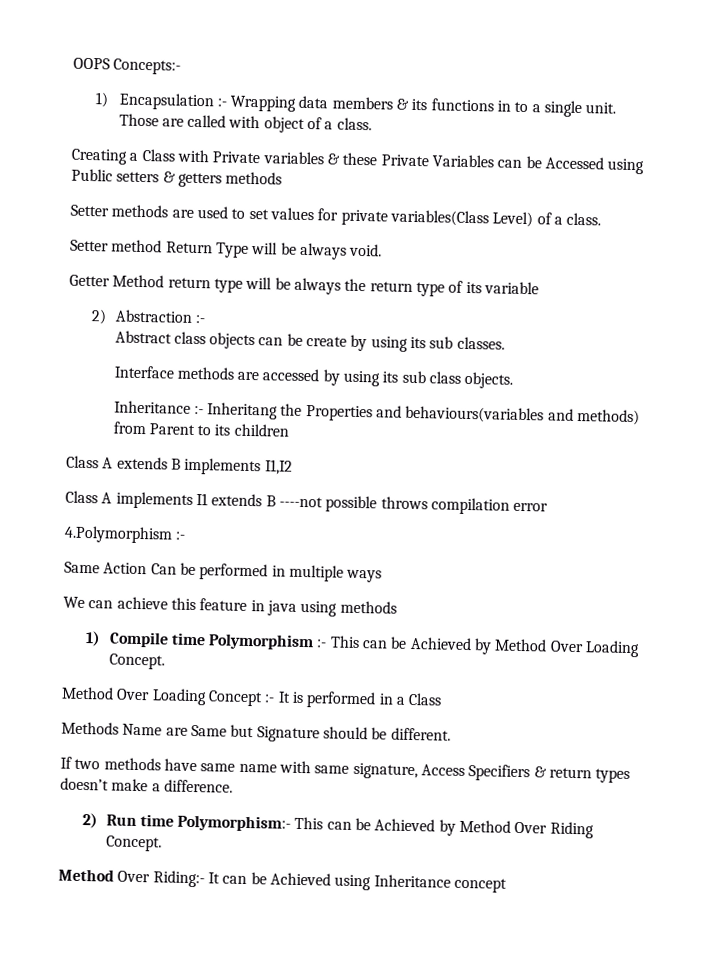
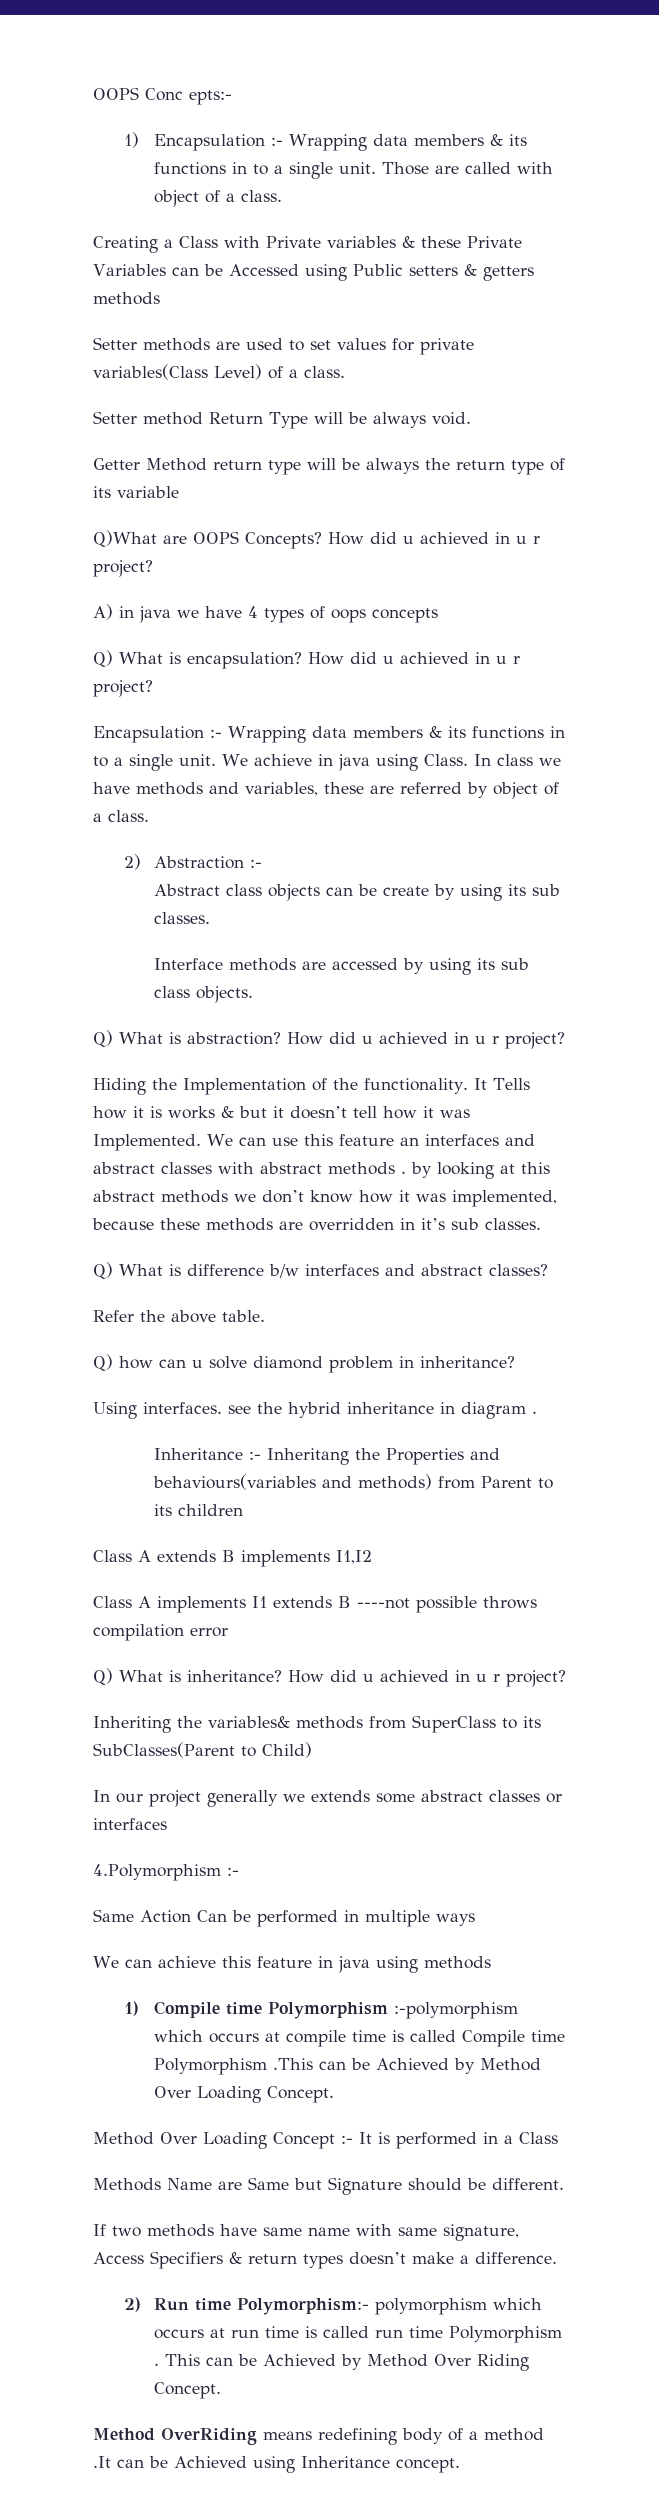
[73,57,182,75] OOPS Concepts:- -> [93,87,232,105] OOPS Conc epts:-
(539, 288) none -> [93,530,540,549] [93,560,153,577] [93,604,438,623] [93,650,520,669] [93,680,153,697] [93,726,565,743] [93,754,561,771] [93,782,559,799] [93,810,149,822] // Q)What are OOPS Concepts? How did u achieved in u r project? // A) in java we have 4 types of oops concepts // Q) What is encapsulation? How did u achieved in u r project? // Encapsulation :- Wrapping data members & its functions in to a single unit. We achieve in java using Class. In class we have methods and variables, these are referred by object of a class.
(514, 380) none -> [93,1030,565,1049] [93,1078,530,1095] [93,1106,470,1119] [93,1134,535,1151] [93,1162,550,1179] [93,1190,557,1207] [92,1218,541,1231] [93,1262,548,1279] [93,1310,265,1323] [93,1354,515,1373] [93,1402,537,1419] // Q) What is abstraction? How did u achieved in u r project? // Hiding the Implementation of the functionality. It Tells how it is works & but it doesn’t tell how it was Implemented. We can use this feature an interfaces and abstract classes with abstract methods . by looking at this abstract methods we don’t know how it was implemented, because these methods are overridden in it’s sub classes. // Q) What is difference b/w interfaces and abstract classes? // Refer the above table. // Q) how can u solve diamond problem in inheritance? // Using interfaces. see the hybrid inheritance in diagram .
(549, 507) none -> [93,1668,566,1687] [93,1715,541,1733] [93,1742,312,1758] [93,1790,562,1807] [93,1818,167,1830] // Q) What is inheritance? How did u achieved in u r project? // Inheriting the variables& methods from SuperClass to its SubClasses(Parent to Child) // In our project generally we extends some abstract classes or interfaces
[316,635,360,649] :- This -> [394,2002,519,2019] [154,2030,566,2047] [154,2058,314,2075] :-polymorphism which occurs at compile time is called Compile time Polymorphism .This
(292, 823) none -> [375,2298,543,2315] [154,2326,563,2343] [154,2363,160,2366] polymorphism which occurs at run time is called run time Polymorphism .
[117,870,220,888] Over Riding:- It -> [161,2428,544,2445] [93,2456,111,2468] OverRiding means redefining body of a method .It
[453,877,507,893] concept -> [396,2458,460,2473] concept.

